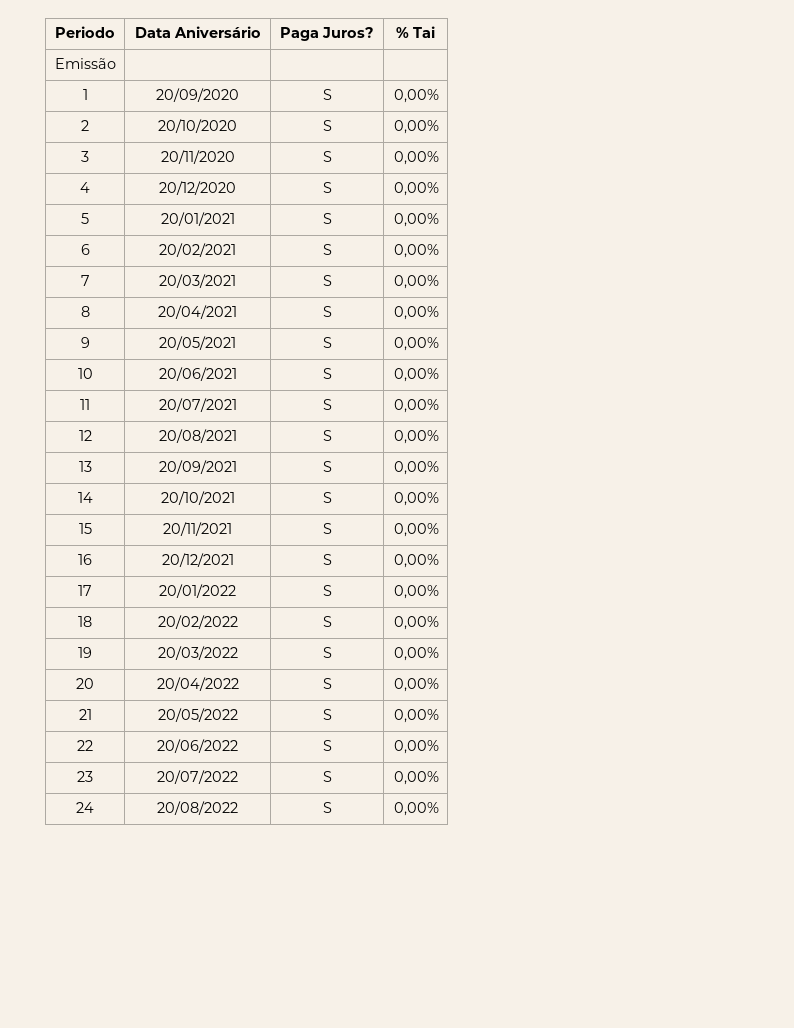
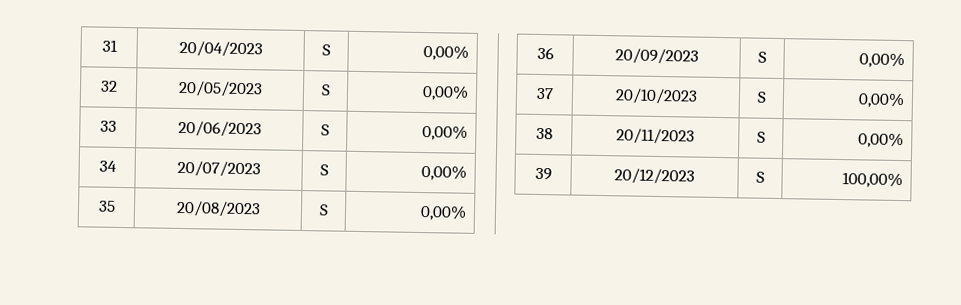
[55,26,115,38] [134,26,261,38] [280,27,374,41] [396,26,435,38] [54,58,116,69] [82,89,88,100] [156,88,239,102] [322,89,332,100] [394,89,440,103] [81,120,89,131] [158,119,237,133] [322,120,332,131] [394,120,440,134] [81,151,89,162] [160,150,235,164] [322,151,332,162] [394,151,440,165] [80,182,90,193] [159,181,236,195] [322,182,332,193] [394,182,440,196] [81,213,89,224] [160,212,235,226] [322,213,332,224] [394,213,440,227] [80,244,90,255] [159,243,236,257] [322,244,332,255] [394,244,440,258] [80,275,90,286] [159,274,236,288] [322,275,332,286] [394,275,440,289] [80,306,90,317] [158,305,237,319] [322,306,332,317] [394,306,440,320] [80,337,90,348] [159,336,236,350] [322,337,332,348] [394,337,440,351] [77,368,93,379] [158,367,237,381] [322,368,332,379] [394,368,440,382] [80,399,90,410] [158,398,237,412] [322,399,332,410] [394,399,440,413] [78,430,92,441] [158,429,237,443] [322,430,332,441] [394,430,440,444] [78,461,92,472] [158,460,237,474] [322,461,332,472] [394,461,440,475] [77,492,93,503] [160,491,235,505] [322,492,332,503] [394,492,440,506] [78,523,92,534] [163,522,232,536] [322,523,332,534] [394,523,440,537] [78,554,92,565] [161,553,234,567] [322,554,332,565] [394,554,440,568] [78,585,92,596] [159,584,236,598] [322,585,332,596] [394,585,440,599] [78,616,92,627] [157,615,238,629] [322,616,332,627] [394,616,440,630] [78,647,92,658] [157,646,238,660] [322,647,332,658] [394,647,440,661] [76,678,94,689] [156,677,239,691] [322,678,332,689] [394,678,440,692] [78,709,92,720] [157,708,238,722] [322,709,332,720] [394,709,440,723] [77,740,93,751] [157,739,238,753] [322,740,332,751] [394,740,440,754] [77,771,93,782] [157,770,238,784] [322,771,332,782] [394,771,440,785] [76,802,94,813] [157,801,238,815] [322,802,332,813] [394,802,440,816] Periodo | Data Aniversário | Paga Juros? | % Tai // Emissão | | | // 1 | 20/09/2020 | S | 0,00% // 2 | 20/10/2020 | S | 0,00% // 3 | 20/11/2020 | S | 0,00% // 4 | 20/12/2020 | S | 0,00% // 5 | 20/01/2021 | S | 0,00% // 6 | 20/02/2021 | S | 0,00% // 7 | 20/03/2021 | S | 0,00% // 8 | 20/04/2021 | S | 0,00% // 9 | 20/05/2021 | S | 0,00% // 10 | 20/06/2021 | S | 0,00% // 11 | 20/07/2021 | S | 0,00% // 12 | 20/08/2021 | S | 0,00% // 13 | 20/09/2021 | S | 0,00% // 14 | 20/10/2021 | S | 0,00% // 15 | 20/11/2021 | S | 0,00% // 16 | 20/12/2021 | S | 0,00% // 17 | 20/01/2022 | S | 0,00% // 18 | 20/02/2022 | S | 0,00% // 19 | 20/03/2022 | S | 0,00% // 20 | 20/04/2022 | S | 0,00% // 21 | 20/05/2022 | S | 0,00% // 22 | 20/06/2022 | S | 0,00% // 23 | 20/07/2022 | S | 0,00% // 24 | 20/08/2022 | S | 0,00% -> [101,39,118,52] [178,40,263,58] [321,44,331,56] [423,45,470,61] [99,80,118,92] [177,80,263,98] [320,84,331,96] [422,85,470,101] [99,120,117,132] [177,120,262,138] [320,124,330,136] [422,125,469,141] [98,160,117,172] [176,160,261,178] [319,164,329,176] [421,165,468,181] [97,200,116,212] [175,200,261,218] [318,204,329,216] [420,205,468,221] [536,46,554,60] [614,48,699,65] [757,51,767,63] [859,52,906,69] [535,87,554,100] [614,88,698,105] [756,91,767,103] [858,92,906,109] [535,127,553,140] [616,128,695,145] [756,131,766,143] [858,132,905,149] [534,167,552,181] [614,168,695,185] [755,171,765,183] [842,172,904,189] 31 | 20/04/2023 | S | 0,00% // 32 | 20/05/2023 | S | 0,00% // 33 | 20/06/2023 | S | 0,00% // 34 | 20/07/2023 | S | 0,00% // 35 | 20/08/2023 | S | 0,00% // 36 | 20/09/2023 | S | 0,00% // 37 | 20/10/2023 | S | 0,00% // 38 | 20/11/2023 | S | 0,00% // 39 | 20/12/2023 | S | 100,00%

